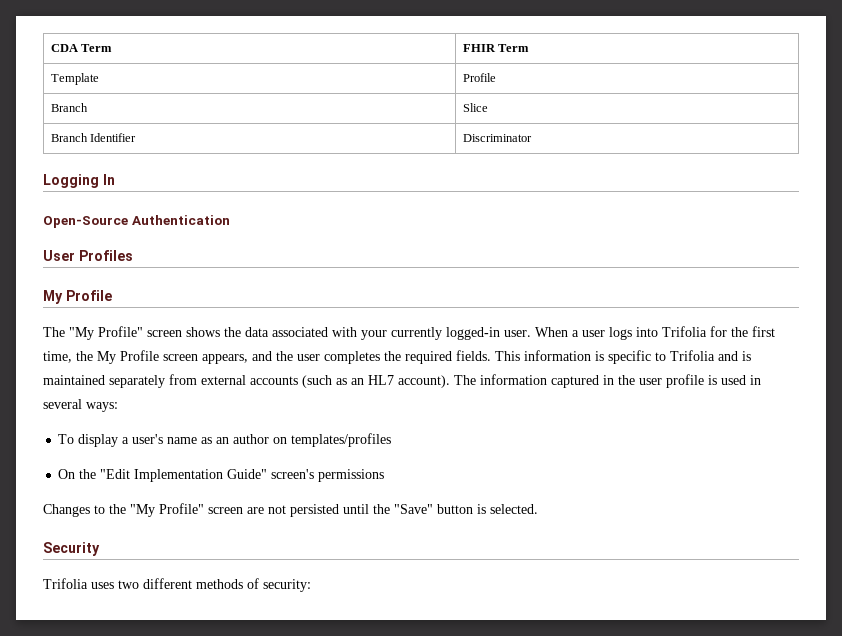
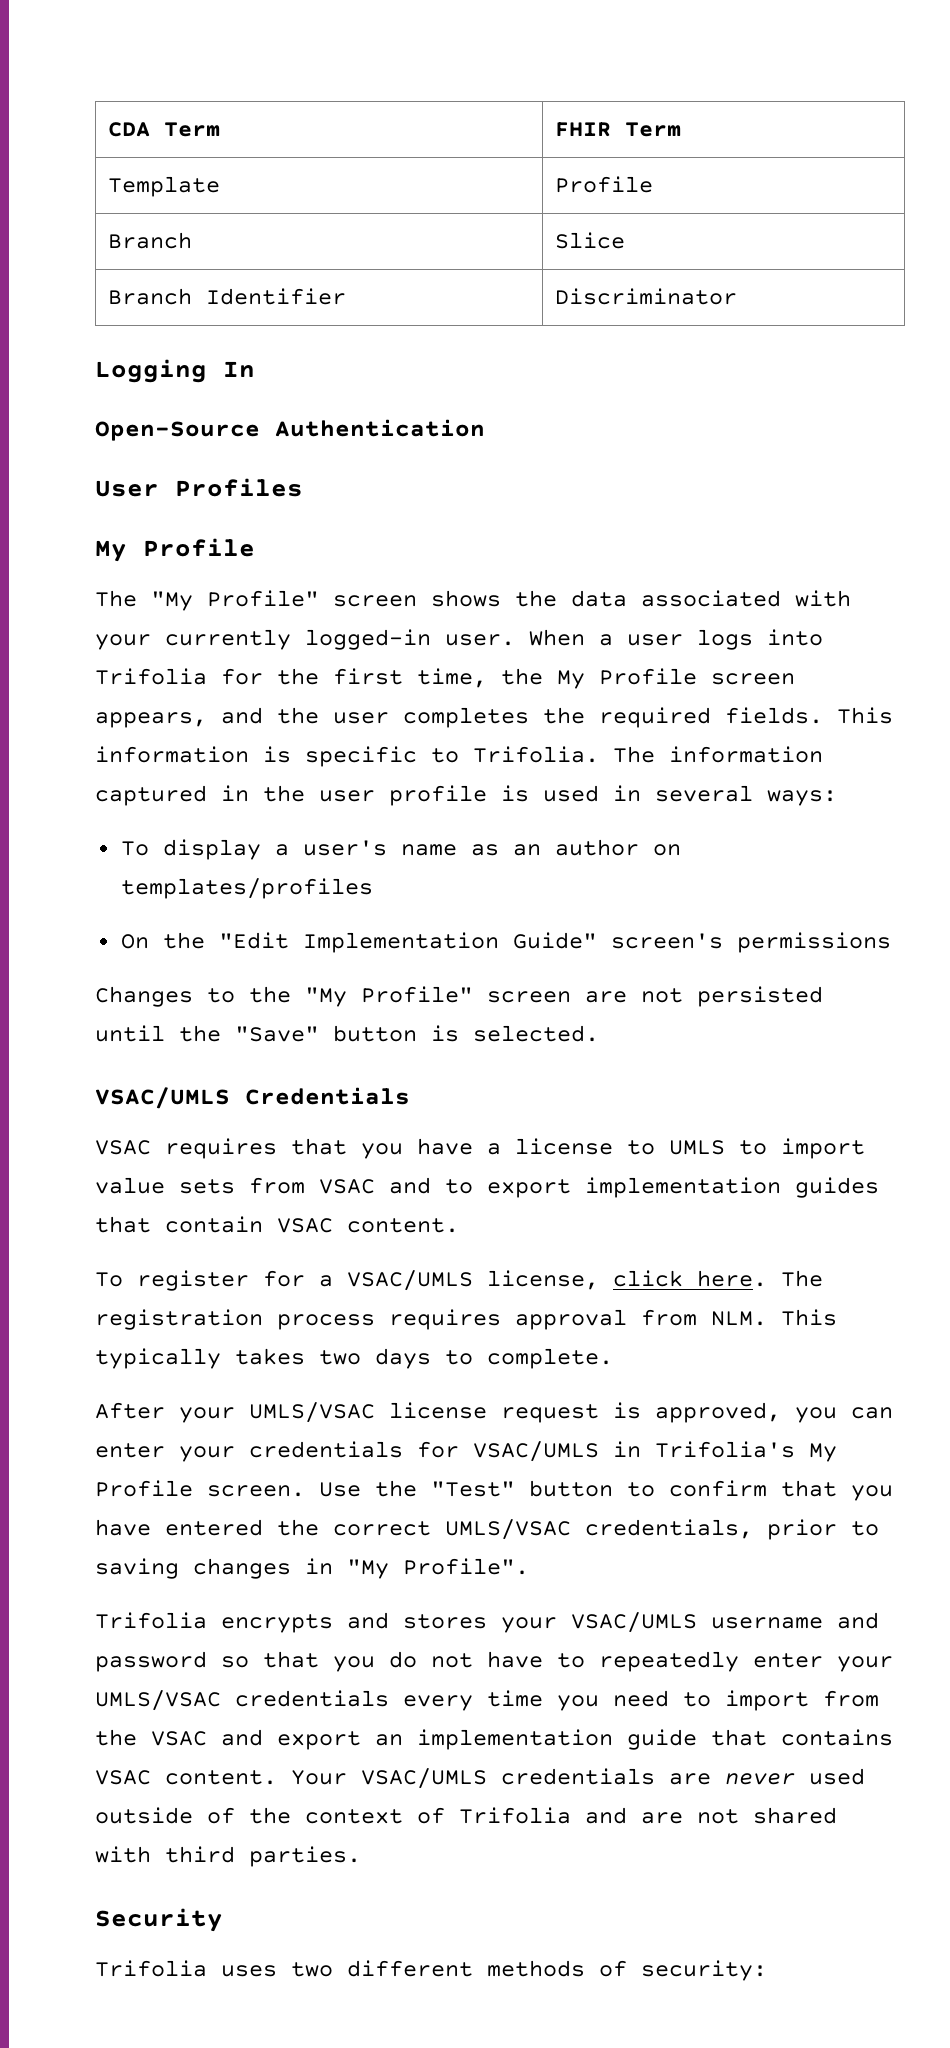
[670,350,751,361] [43,374,450,388] Trifolia and is maintained separately from external accounts (such as an HL7 account). -> [473,746,599,763] Trifolia.
(538, 509) none -> [95,1087,410,1109] [95,1138,865,1159] [95,1177,879,1198] [95,1216,459,1233] [95,1270,823,1291] [95,1309,837,1330] [95,1348,613,1369] [95,1402,893,1423] [95,1441,837,1462] [95,1480,893,1501] [95,1519,879,1540] [95,1558,529,1579] [95,1612,879,1633] [95,1651,893,1672] [95,1690,879,1711] [95,1729,893,1750] [95,1768,865,1789] [95,1807,837,1824] [95,1846,361,1867] // VSAC/UMLS Credentials // VSAC requires that you have a license to UMLS to import value sets from VSAC and to export implementation guides that contain VSAC content. // To register for a VSAC/UMLS license, click here. The registration process requires approval from NLM. This typically takes two days to complete. // After your UMLS/VSAC license request is approved, you can enter your credentials for VSAC/UMLS in Trifolia's My Profile screen. Use the "Test" button to confirm that you have entered the correct UMLS/VSAC credentials, prior to saving changes in "My Profile". // Trifolia encrypts and stores your VSAC/UMLS username and password so that you do not have to repeatedly enter your UMLS/VSAC credentials every time you need to import from the VSAC and export an implementation guide that contains VSAC content. Your VSAC/UMLS credentials are never used outside of the context of Trifolia and are not shared with third parties.

